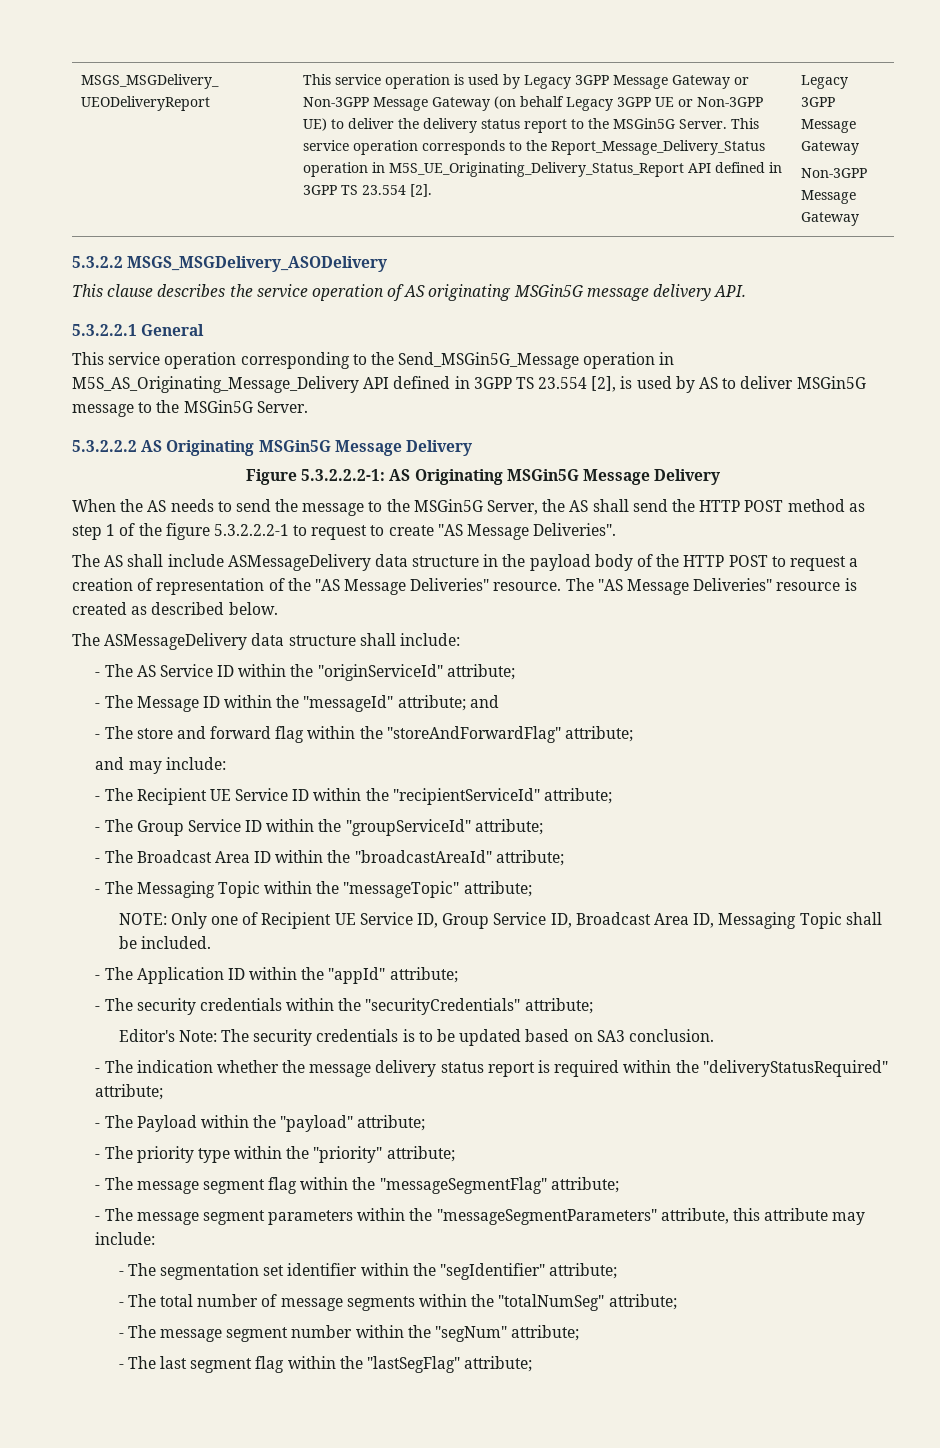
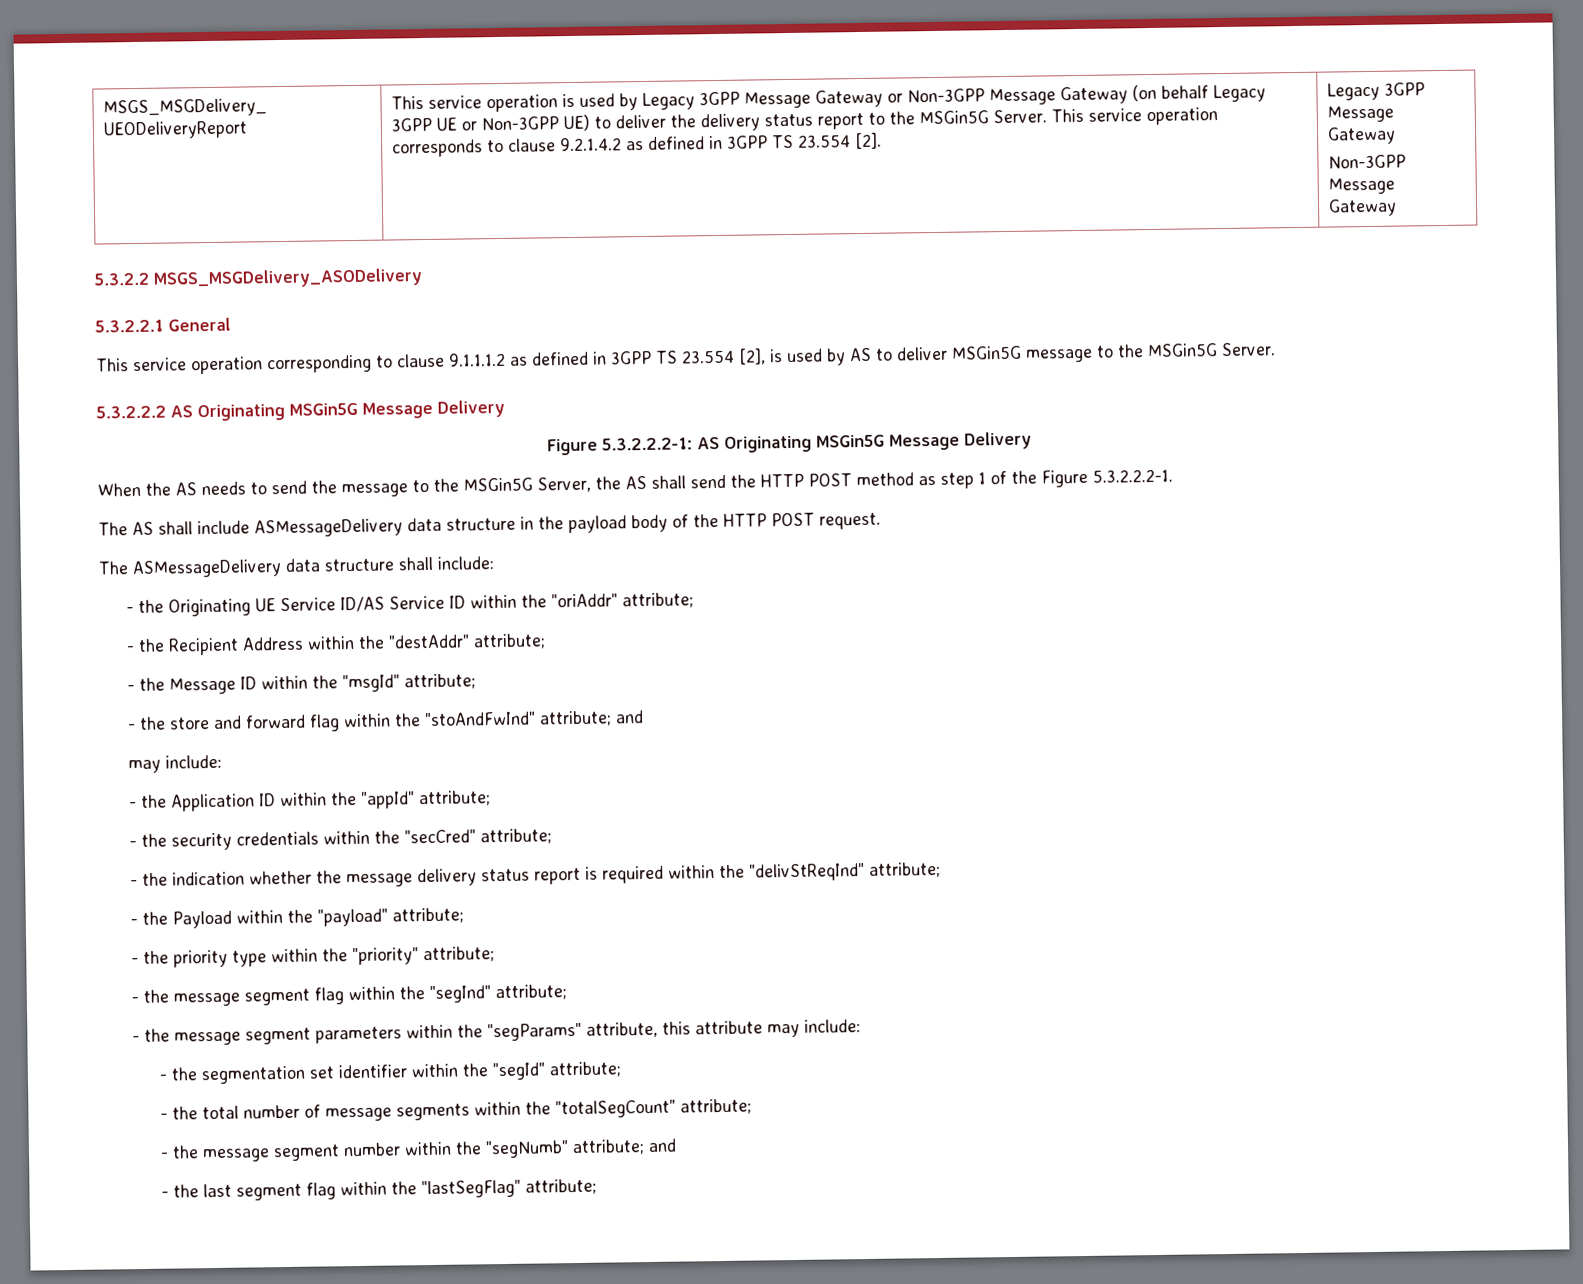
[525,140,765,155] [302,162,711,177] the Report_Message_Delivery_Status operation in M5S_UE_Originating_Delivery_Status_Report API -> [508,137,645,152] clause 9.2.1.4.2 as
[72,284,747,301] // This clause describes the service operation of AS originating MSGin5G message delivery API. -> (423, 278) none
[370,352,675,369] [72,376,390,393] the Send_MSGin5G_Message operation in M5S_AS_Originating_Message_Delivery API -> [396,352,528,368] clause 9.1.1.1.2 as
[165,523,617,540] figure 5.3.2.2.2-1 to request to create "AS Message Deliveries". -> [1041,468,1173,488] Figure 5.3.2.2.2-1.
[771,556,859,571] [72,578,857,595] [72,602,278,615] to request a creation of representation of the "AS Message Deliveries" resource. The "AS Message Deliveries" resource is created as described below. -> [819,512,881,530] request.
[104,664,515,681] [95,695,133,708] The AS Service ID within the "originServiceId" attribute; // - The -> [137,592,694,617] [125,633,546,656] [126,677,165,692] the Originating UE Service ID/AS Service ID within the "oriAddr" attribute; // - the Recipient Address within the "destAddr" attribute; // - the
[303,695,499,712] [95,726,133,739] "messageId" attribute; and // - The -> [341,673,476,693] [127,716,166,731] "msgId" attribute; // - the
[386,726,634,743] [95,757,226,774] [95,788,613,805] [95,819,543,836] [95,850,564,866] [95,881,532,898] [118,912,882,929] [118,936,211,949] [95,967,133,980] "storeAndForwardFlag" attribute; // and may include: // - The Recipient UE Service ID within the "recipientServiceId" attribute; // - The Group Service ID within the "groupServiceId" attribute; // - The Broadcast Area ID within the "broadcastAreaId" attribute; // - The Messaging Topic within the "messageTopic" attribute; // NOTE: Only one of Recipient UE Service ID, Group Service ID, Broadcast Area ID, Messaging Topic shall be included. // - The -> [423,710,644,727] [127,754,222,774] [128,794,167,809] "stoAndFwInd" attribute; and // may include: // - the
[104,998,133,1011] The -> [140,833,167,847] the
[365,998,593,1015] [118,1029,714,1046] [95,1060,133,1073] "securityCredentials" attribute; // Editor's Note: The security credentials is to be updated based on SA3 conclusion. // - The -> [403,828,552,845] [129,872,168,887] "secCred" attribute; // - the
[702,1060,888,1077] [95,1084,164,1100] [95,1115,133,1128] "deliveryStatusRequired" attribute; // - The -> [748,861,941,882] [129,911,168,926] "delivStReqInd" attribute; // - the
[104,1146,133,1159] The -> [142,950,169,964] the
[104,1177,133,1190] The -> [142,989,169,1003] the
[379,1177,619,1194] [95,1208,133,1221] "messageSegmentFlag" attribute; // - The -> [428,984,567,1004] [131,1028,170,1043] "segInd" attribute; // - the
[436,1209,657,1225] "messageSegmentParameters" -> [486,1022,582,1042] "segParams"
[127,1263,156,1276] The -> [170,1067,197,1081] the
[440,1263,618,1280] [118,1294,156,1307] "segIdentifier" attribute; // - The -> [491,1061,621,1081] [159,1106,198,1120] "segId" attribute; // - the
[498,1294,677,1311] [118,1325,156,1338] "totalNumSeg" attribute; // - The -> [554,1098,752,1119] [159,1145,199,1159] "totalSegCount" attribute; // - the
[435,1325,580,1342] [118,1356,156,1369] "segNum" attribute; // - The -> [484,1138,677,1159] [160,1184,199,1198] "segNumb" attribute; and // - the

